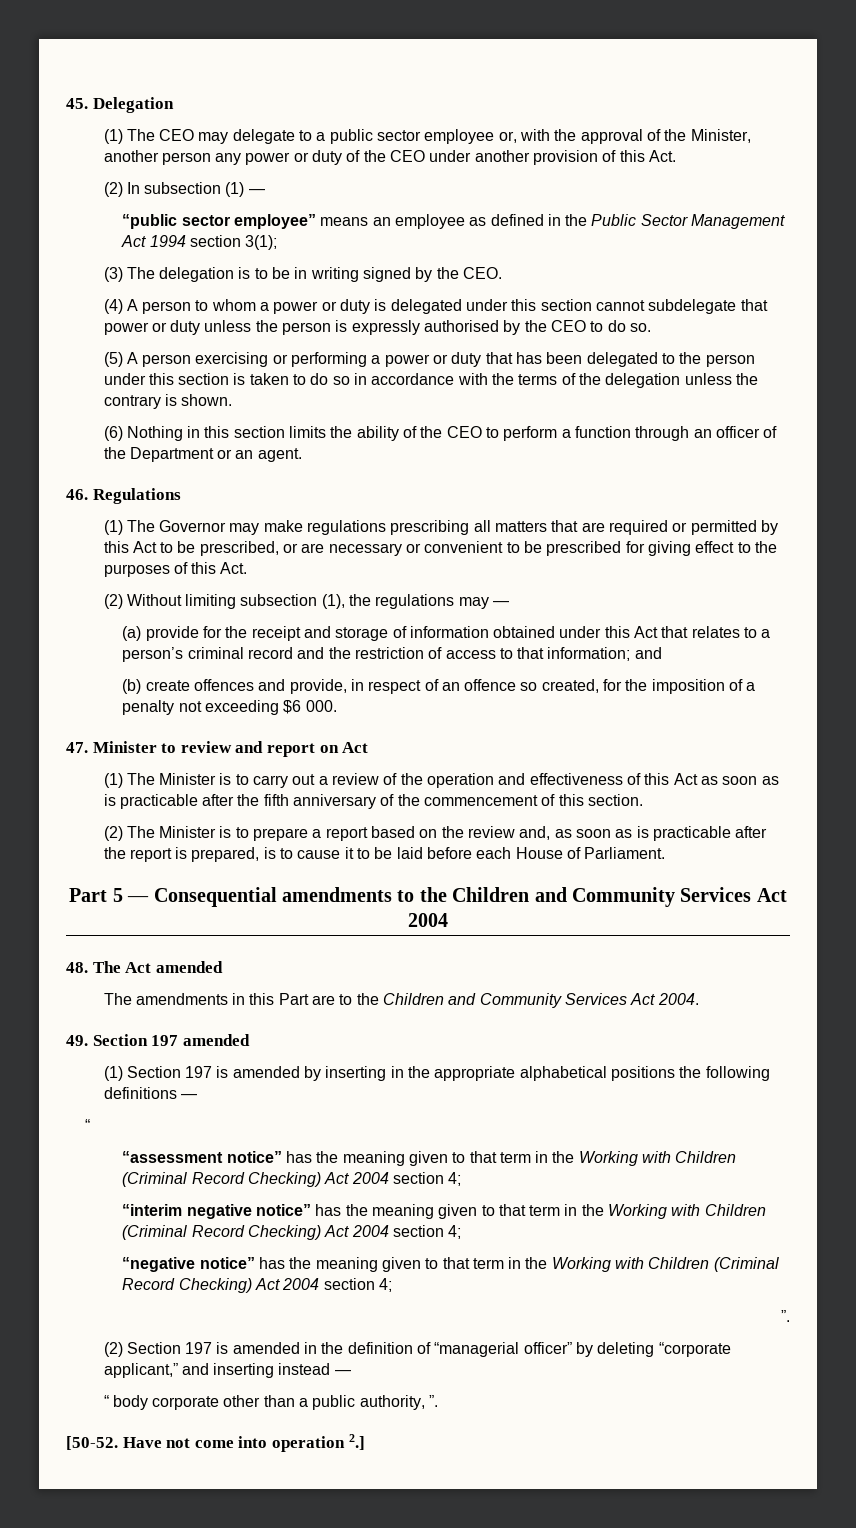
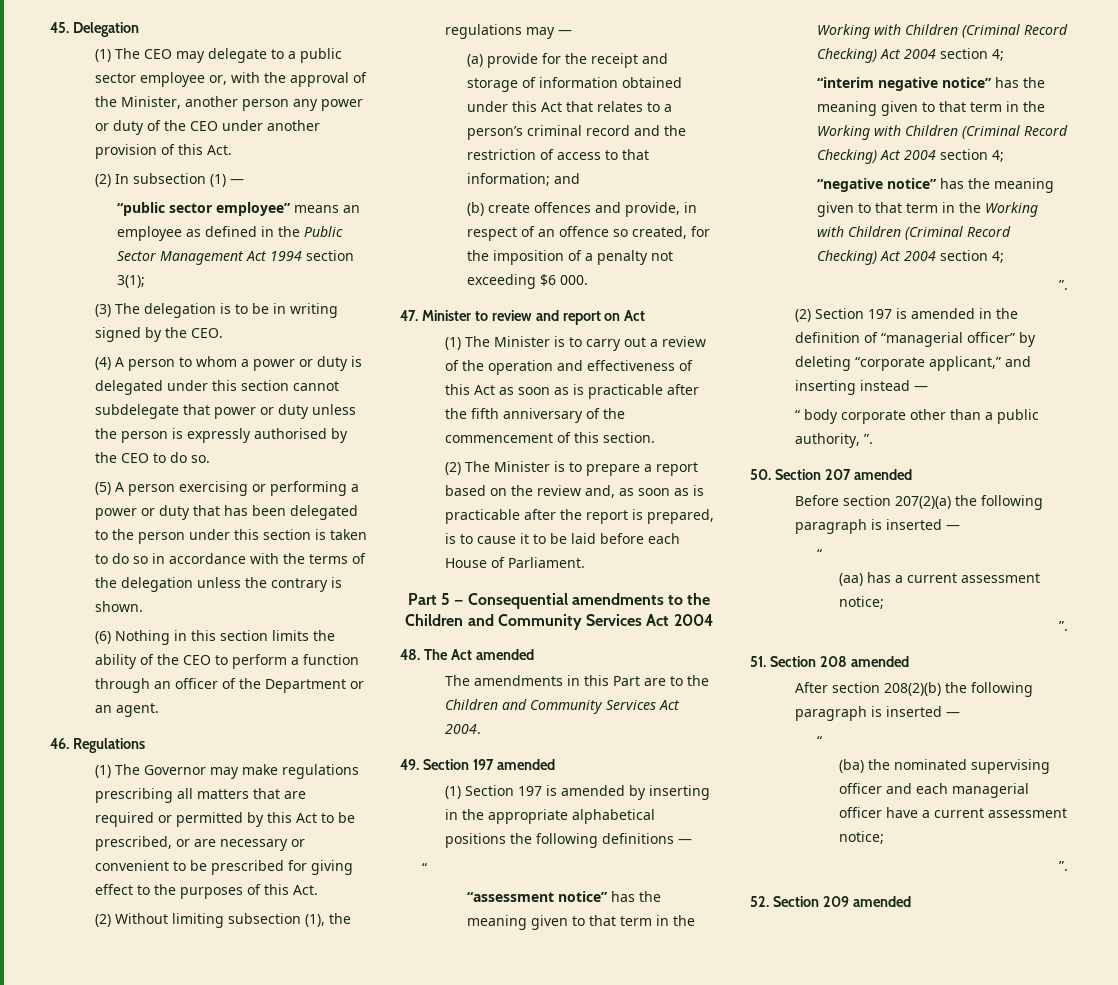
[66,1434,365,1452] [50-52. Have not come into operation 2.] -> [750,469,912,480] [794,495,1043,510] [794,519,960,534] [816,549,822,559] [839,572,1041,586] [839,596,885,609] [1059,621,1068,631] [750,656,909,667] [794,682,1033,697] [794,706,960,721] [816,736,822,746] [839,759,1051,774] [839,783,1030,798] [839,807,1068,818] [839,831,885,844] [1059,861,1068,871] [750,896,911,907] 50. Section 207 amended // Before section 207(2)(a) the following paragraph is inserted — // “ // (aa) has a current assessment notice; // ”. // 51. Section 208 amended // After section 208(2)(b) the following paragraph is inserted — // “ // (ba) the nominated supervising officer and each managerial officer have a current assessment notice; // ”. // 52. Section 209 amended

